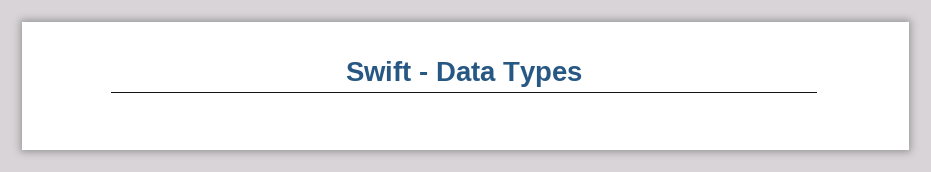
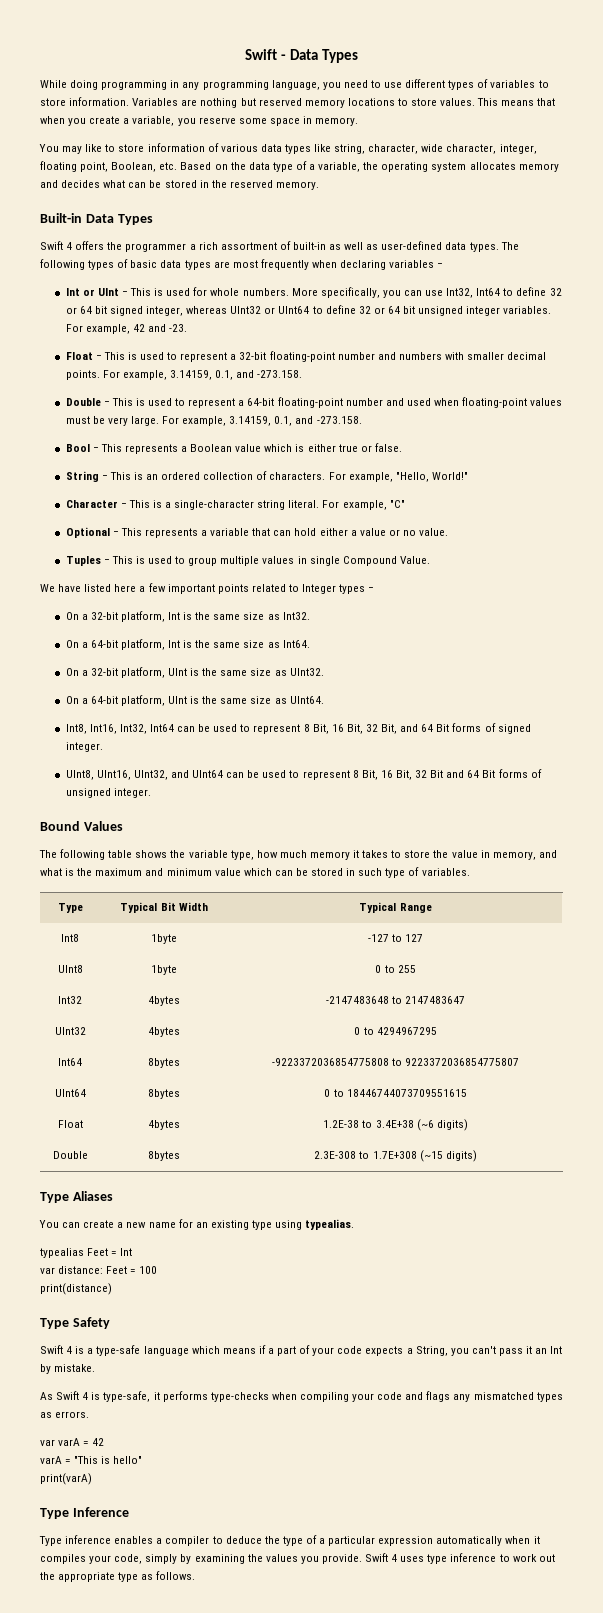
(582, 74) none -> [40,79,549,90] [40,97,556,108] [40,116,359,126] [39,143,537,154] [40,161,559,172] [40,180,319,190] [40,213,153,225] [40,241,519,252] [40,259,444,270] [65,287,562,298] [65,305,552,316] [65,324,188,334] [65,351,547,362] [65,370,303,380] [65,397,563,408] [65,416,362,426] [65,443,402,454] [65,471,468,482] [65,500,405,510] [65,527,449,538] [65,556,430,566] [40,583,375,594] [65,611,310,622] [65,639,310,650] [65,667,324,678] [65,695,324,706] [65,723,531,734] [65,742,103,752] [65,769,542,780] [65,788,151,798] [40,821,123,831] [39,849,557,860] [40,867,470,878] [57,903,83,913] [120,902,208,913] [359,902,432,913] [61,934,79,942] [151,934,177,944] [367,934,424,942] [57,965,83,973] [151,965,177,975] [375,965,416,973] [58,996,82,1004] [148,996,180,1006] [325,996,466,1004] [54,1027,86,1035] [148,1027,180,1037] [354,1027,437,1035] [58,1058,82,1066] [148,1058,180,1068] [271,1058,520,1066] [54,1089,86,1097] [148,1089,180,1099] [324,1089,467,1097] [57,1120,83,1128] [148,1120,180,1130] [323,1119,468,1131] [52,1151,88,1159] [148,1151,180,1161] [314,1150,477,1162] [40,1191,113,1203] [39,1219,355,1230] [40,1248,133,1258] [40,1266,158,1274] [40,1283,112,1295] [40,1317,110,1329] [40,1345,563,1356] [40,1364,96,1374] [40,1391,563,1402] [40,1411,90,1418] [40,1438,105,1446] [40,1456,143,1464] [40,1473,92,1485] [40,1507,129,1519] [39,1535,540,1546] [40,1553,555,1564] [40,1571,196,1582] // While doing programming in any programming language, you need to use different types of variables to store information. Variables are nothing but reserved memory locations to store values. This means that when you create a variable, you reserve some space in memory. // You may like to store information of various data types like string, character, wide character, integer, floating point, Boolean, etc. Based on the data type of a variable, the operating system allocates memory and decides what can be stored in the reserved memory. // Built-in Data Types // Swift 4 offers the programmer a rich assortment of built-in as well as user-defined data types. The following types of basic data types are most frequently when declaring variables − // Int or UInt − This is used for whole numbers. More specifically, you can use Int32, Int64 to define 32 or 64 bit signed integer, whereas UInt32 or UInt64 to define 32 or 64 bit unsigned integer variables. For example, 42 and -23. // Float − This is used to represent a 32-bit floating-point number and numbers with smaller decimal points. For example, 3.14159, 0.1, and -273.158. // Double − This is used to represent a 64-bit floating-point number and used when floating-point values must be very large. For example, 3.14159, 0.1, and -273.158. // Bool − This represents a Boolean value which is either true or false. // String − This is an ordered collection of characters. For example, "Hello, World!" // Character − This is a single-character string literal. For example, "C" // Optional − This represents a variable that can hold either a value or no value. // Tuples − This is used to group multiple values in single Compound Value. // We have listed here a few important points related to Integer types − // On a 32-bit platform, Int is the same size as Int32. // On a 64-bit platform, Int is the same size as Int64. // On a 32-bit platform, UInt is the same size as UInt32. // On a 64-bit platform, UInt is the same size as UInt64. // Int8, Int16, Int32, Int64 can be used to represent 8 Bit, 16 Bit, 32 Bit, and 64 Bit forms of signed integer. // UInt8, UInt16, UInt32, and UInt64 can be used to represent 8 Bit, 16 Bit, 32 Bit and 64 Bit forms of unsigned integer. // Bound Values // The following table shows the variable type, how much memory it takes to store the value in memory, and what is the maximum and minimum value which can be stored in such type of variables. // Type | Typical Bit Width | Typical Range // Int8 | 1byte | -127 to 127 // UInt8 | 1byte | 0 to 255 // Int32 | 4bytes | -2147483648 to 2147483647 // UInt32 | 4bytes | 0 to 4294967295 // Int64 | 8bytes | -9223372036854775808 to 9223372036854775807 // UInt64 | 8bytes | 0 to 18446744073709551615 // Float | 4bytes | 1.2E-38 to 3.4E+38 (~6 digits) // Double | 8bytes | 2.3E-308 to 1.7E+308 (~15 digits) // Type Aliases // You can create a new name for an existing type using typealias. // typealias Feet = Int // var distance: Feet = 100 // print(distance) // Type Safety // Swift 4 is a type-safe language which means if a part of your code expects a String, you can't pass it an Int by mistake. // As Swift 4 is type-safe, it performs type-checks when compiling your code and flags any mismatched types as errors. // var varA = 42 // varA = "This is hello" // print(varA) // Type Inference // Type inference enables a compiler to deduce the type of a particular expression automatically when it compiles your code, simply by examining the values you provide. Swift 4 uses type inference to work out the appropriate type as follows.

